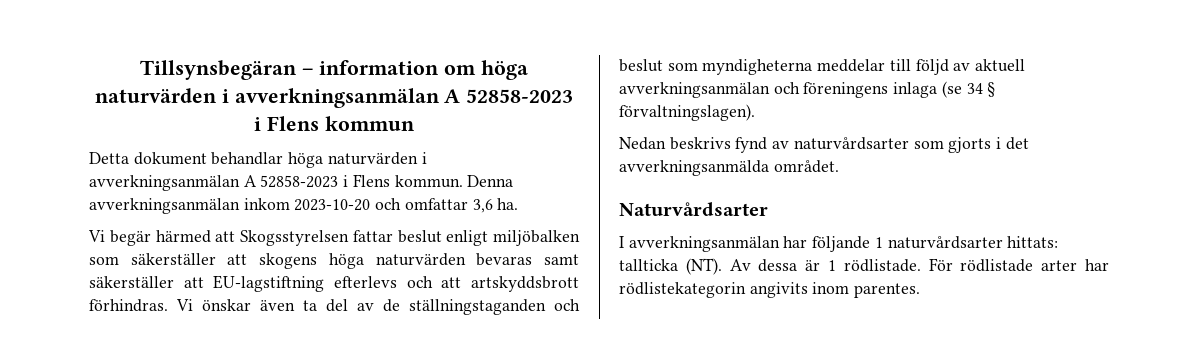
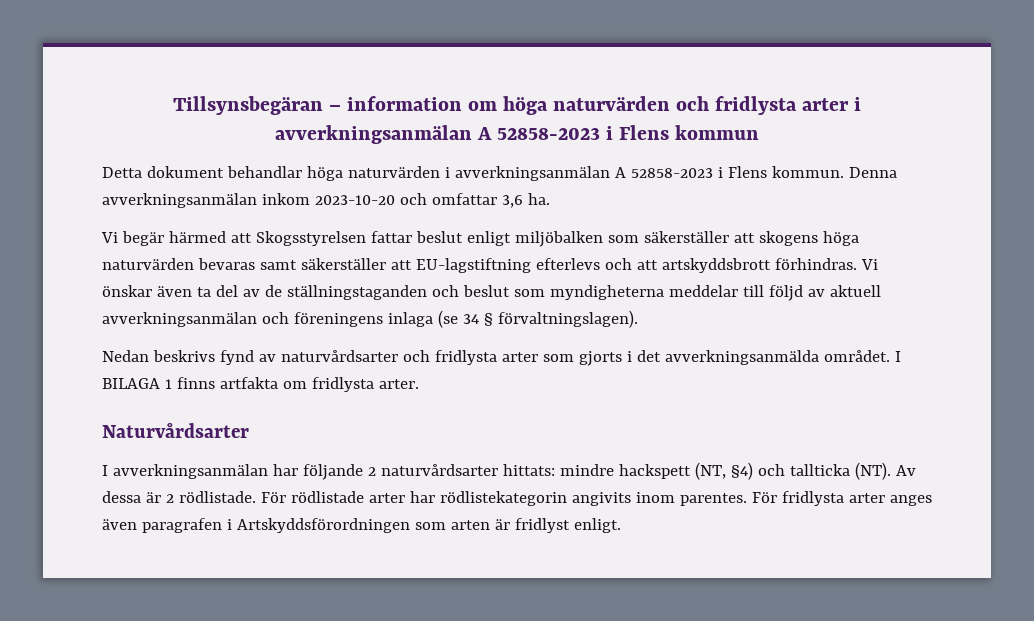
(217, 95) none -> [676,96,850,115] och fridlysta arter
(909, 143) none -> [402,350,538,365] och fridlysta arter
(839, 166) none -> [894,351,901,362] [102,377,419,392] I BILAGA 1 finns artfakta om fridlysta arter.
[874,237,883,248] 1 -> [367,467,376,476] 2
(1059, 242) none -> [559,462,785,480] mindre hackspett (NT, §4) och
[828,260,836,271] 1 -> [165,494,174,503] 2
(921, 290) none -> [751,491,932,506] [102,518,621,533] För fridlysta arter anges även paragrafen i Artskyddsförordningen som arten är fridlyst enligt.

